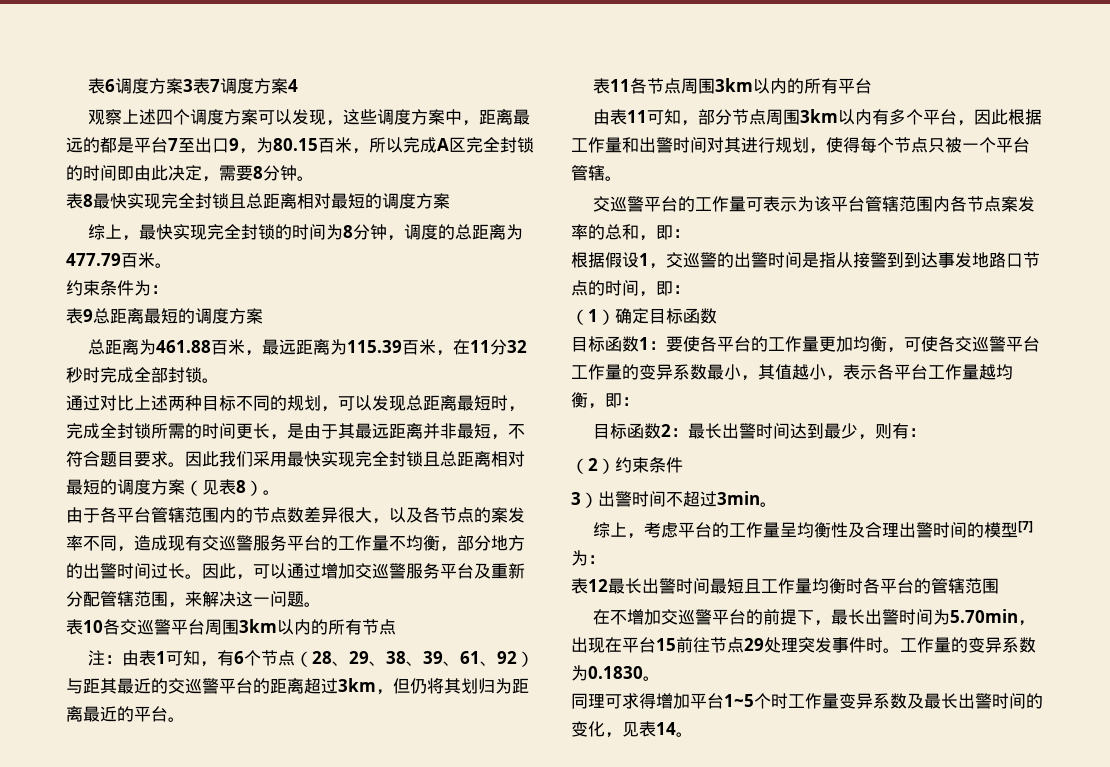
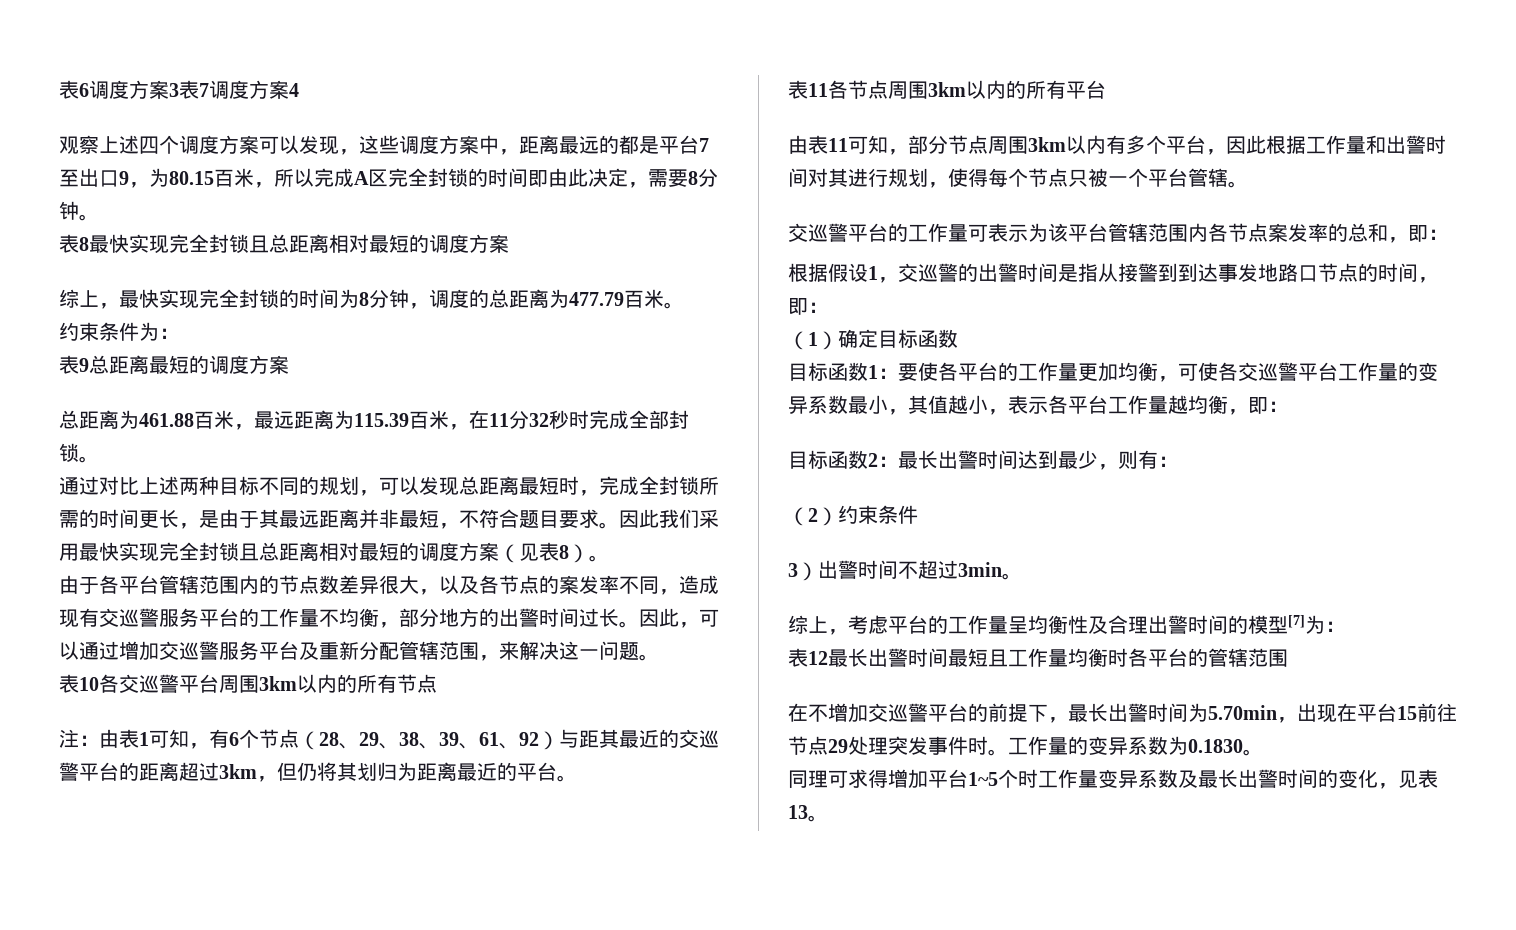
[656,722,676,735] 14 -> [788,805,808,819] 13

